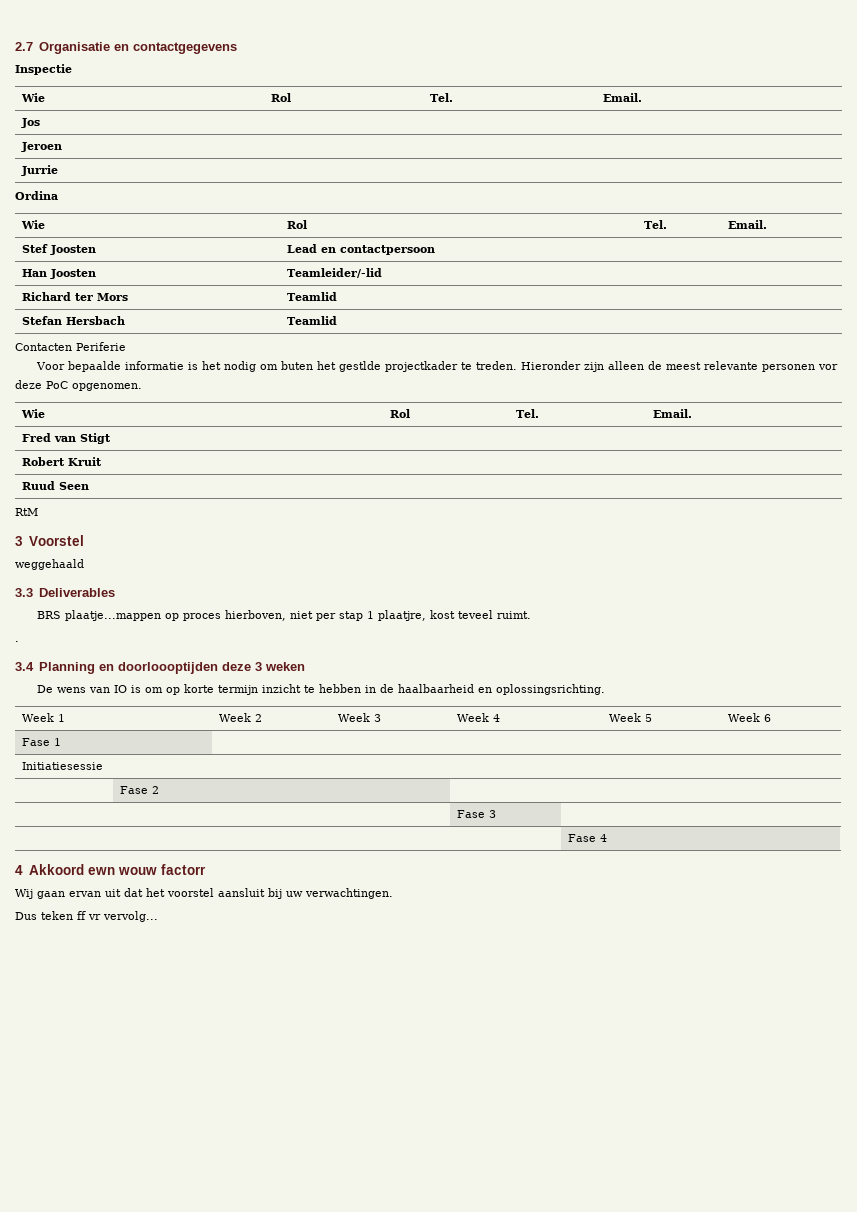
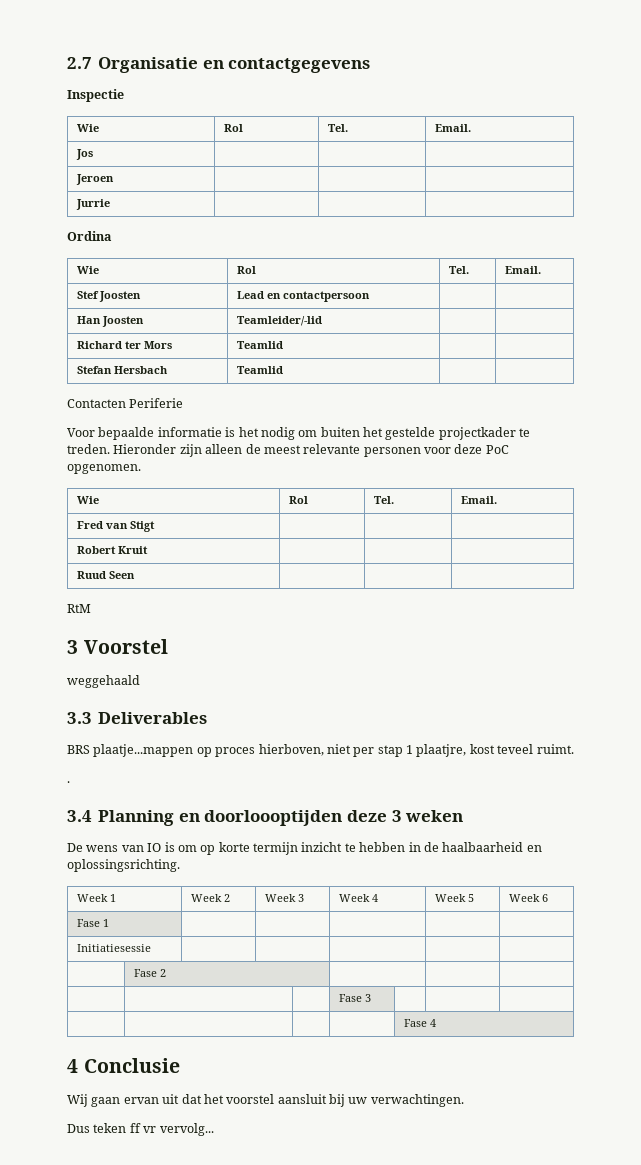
[281,361,382,372] buten het gestlde -> [320,427,436,440] buiten het gestelde
[818,364,839,370] vor -> [424,447,451,454] voor
[28,864,206,875] Akkoord ewn wouw factorr -> [84,1058,181,1073] Conclusie

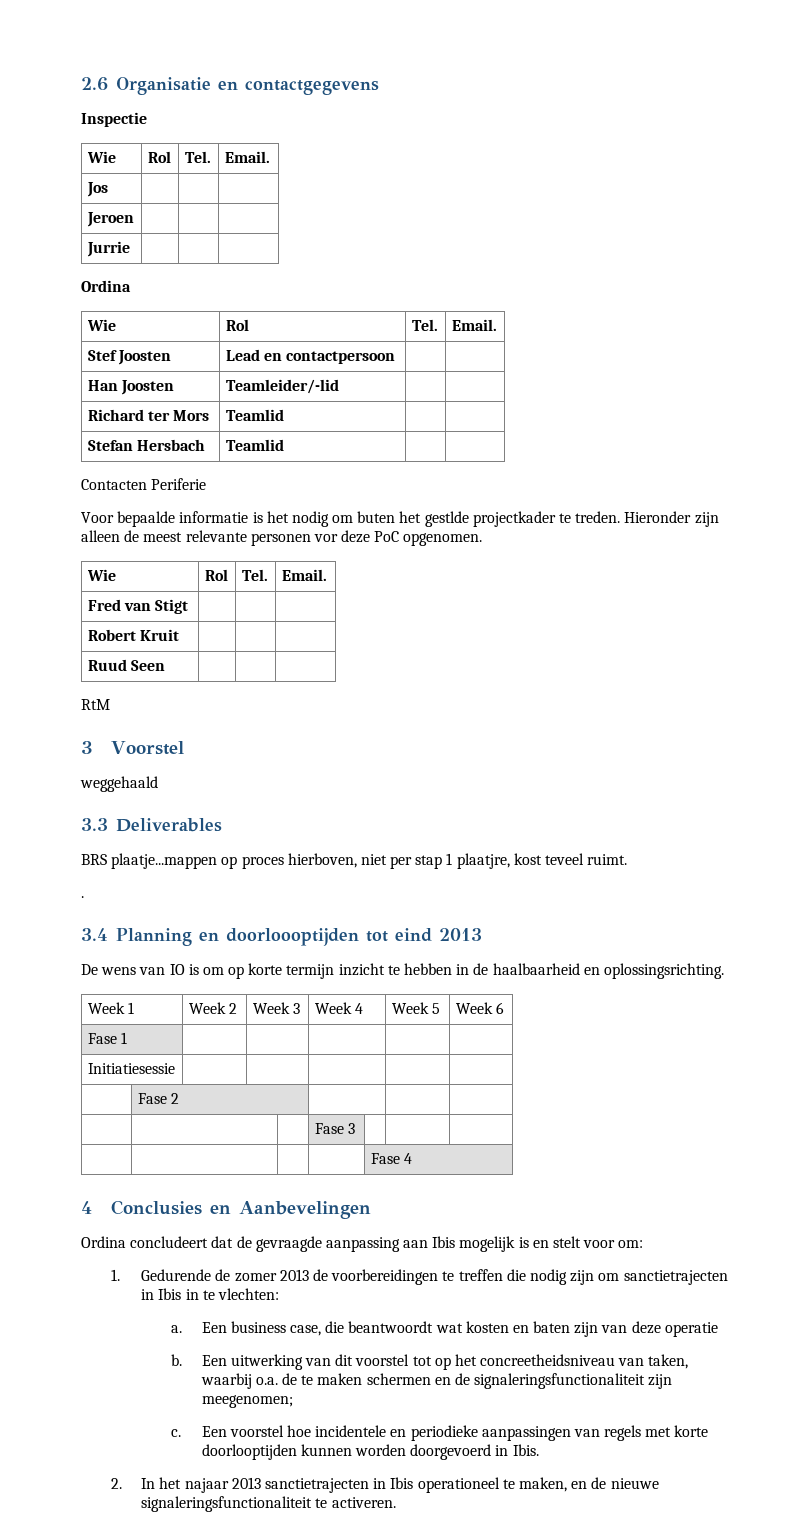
[67,57,92,69] 2.7 -> [81,77,108,91] 2.6
[320,427,436,440] buiten het gestelde -> [357,511,469,527] buten het gestlde
[424,447,451,454] voor -> [313,534,338,542] vor
[347,810,464,822] deze 3 weken -> [365,928,482,942] tot eind 2013
[84,1058,181,1073] [67,1094,464,1107] [67,1123,214,1136] Conclusie // Wij gaan ervan uit dat het voorstel aansluit bij uw verwachtingen. // Dus teken ff vr vervolg... -> [111,1200,372,1219] [81,1236,644,1252] [111,1269,728,1285] [141,1288,280,1300] [171,1321,718,1337] [171,1354,689,1370] [200,1373,673,1389] [201,1395,293,1408] [171,1425,709,1441] [201,1444,539,1460] [111,1477,659,1493] [141,1496,396,1512] Conclusies en Aanbevelingen // Ordina concludeert dat de gevraagde aanpassing aan Ibis mogelijk is en stelt voor om: // 1. Gedurende de zomer 2013 de voorbereidingen te treffen die nodig zijn om sanctietrajecten in Ibis in te vlechten: // a. Een business case, die beantwoordt wat kosten en baten zijn van deze operatie // b. Een uitwerking van dit voorstel tot op het concreetheidsniveau van taken, waarbij o.a. de te maken schermen en de signaleringsfunctionaliteit zijn meegenomen; // c. Een voorstel hoe incidentele en periodieke aanpassingen van regels met korte doorlooptijden kunnen worden doorgevoerd in Ibis. // 2. In het najaar 2013 sanctietrajecten in Ibis operationeel te maken, en de nieuwe signaleringsfunctionaliteit te activeren.

